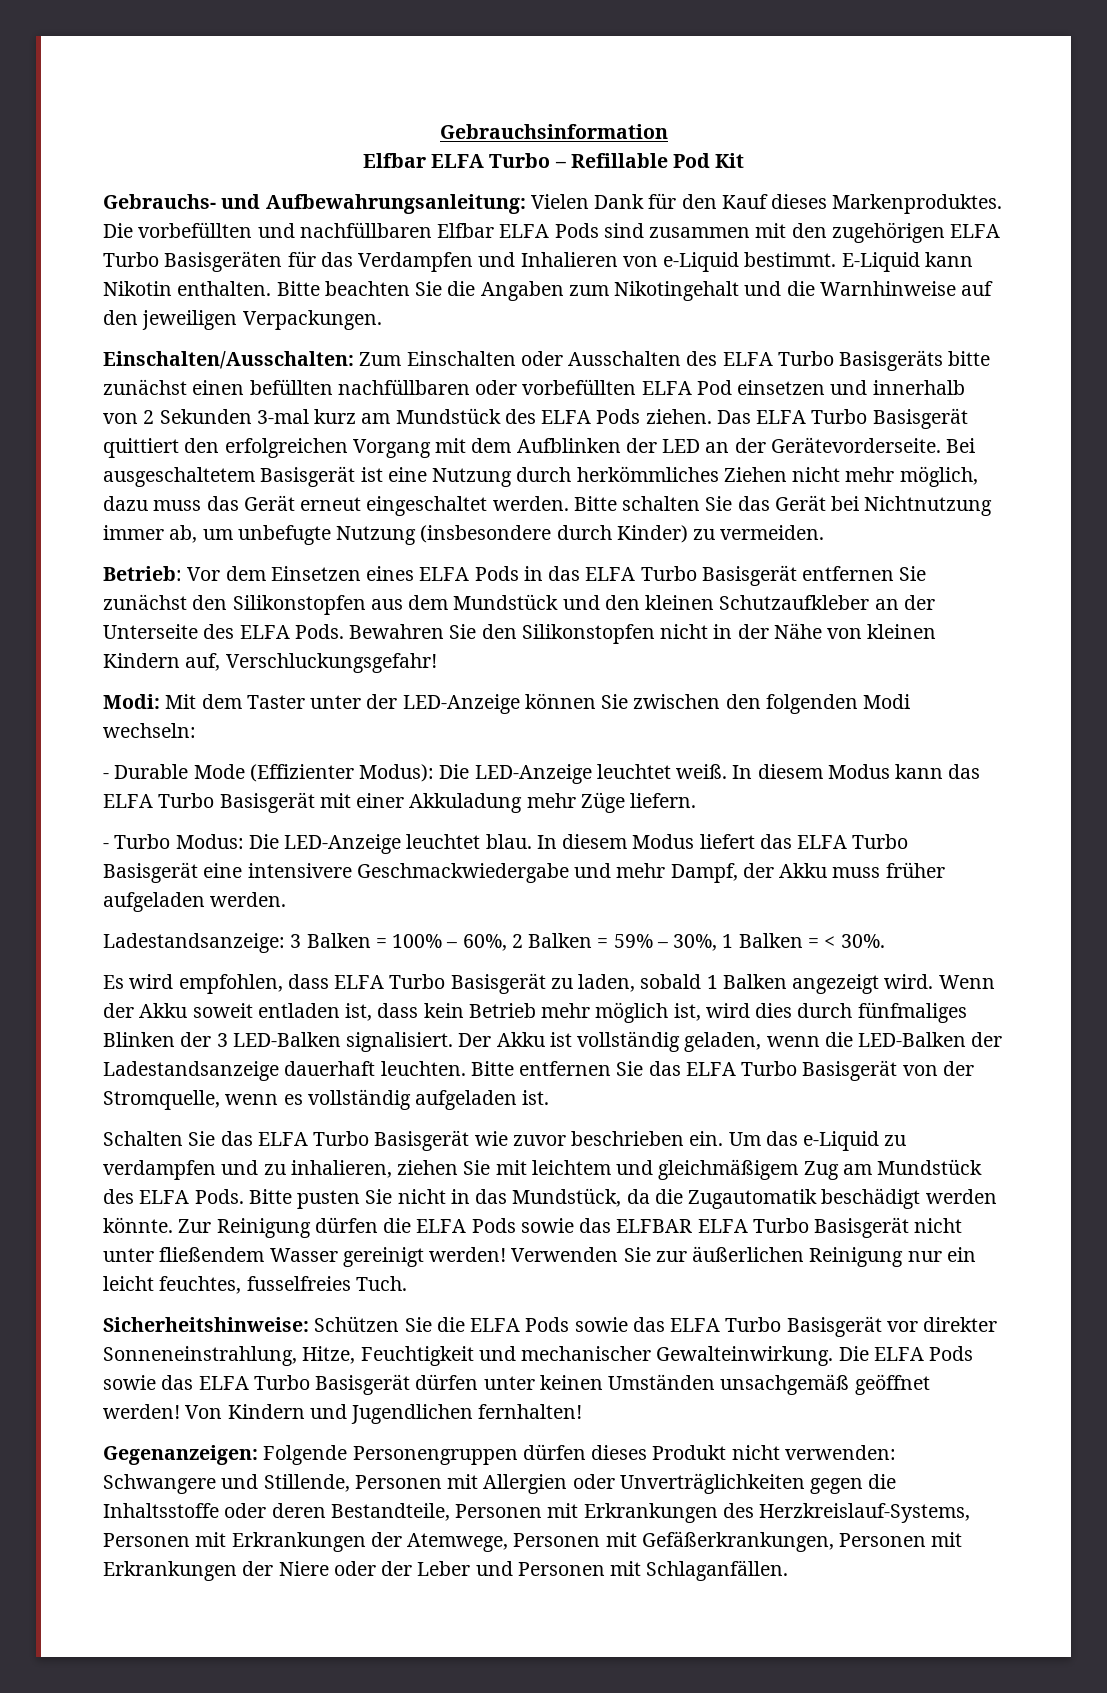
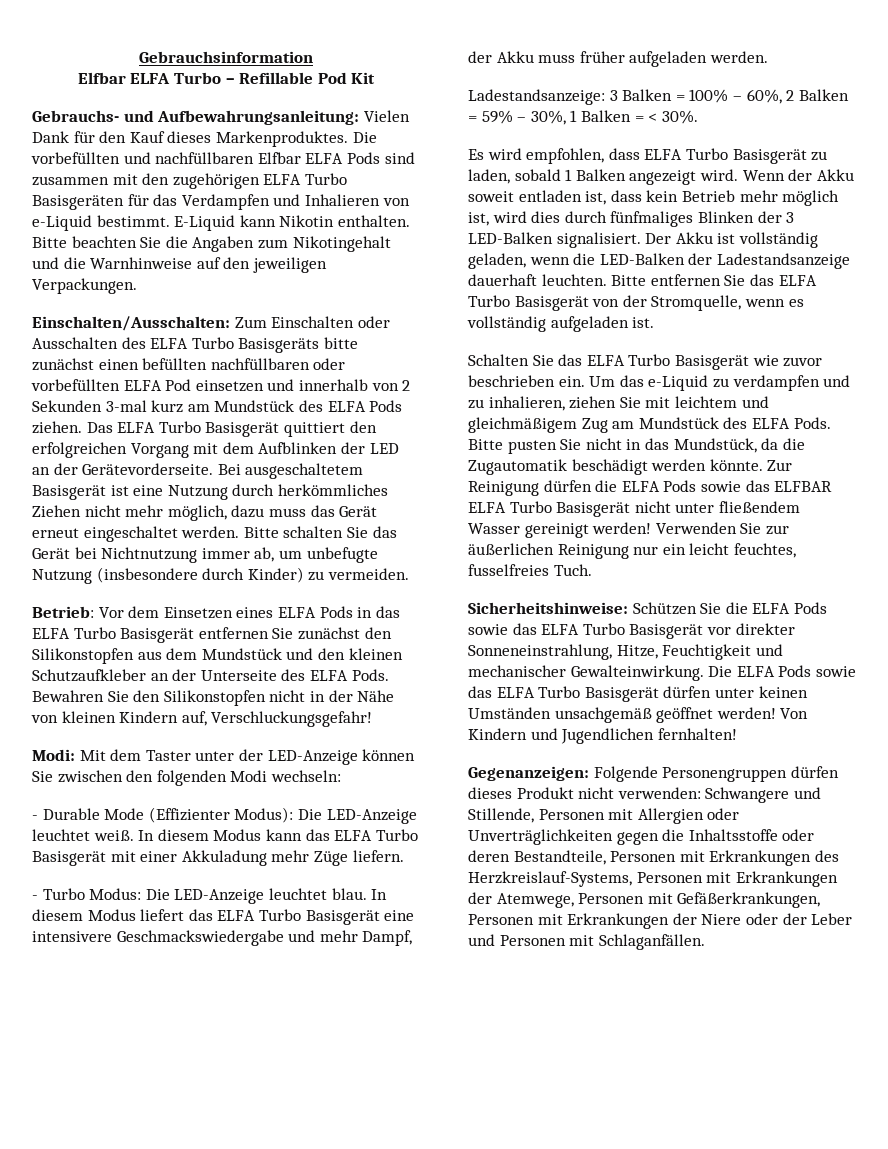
[356,863,569,883] Geschmackwiedergabe -> [116,930,284,946] Geschmackswiedergabe

